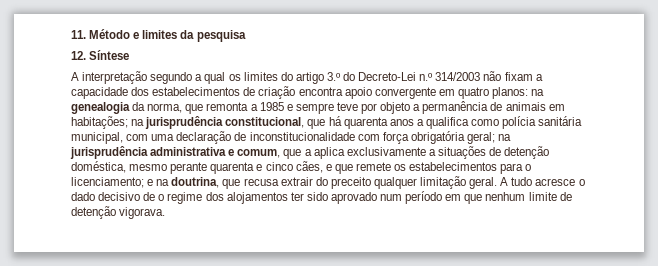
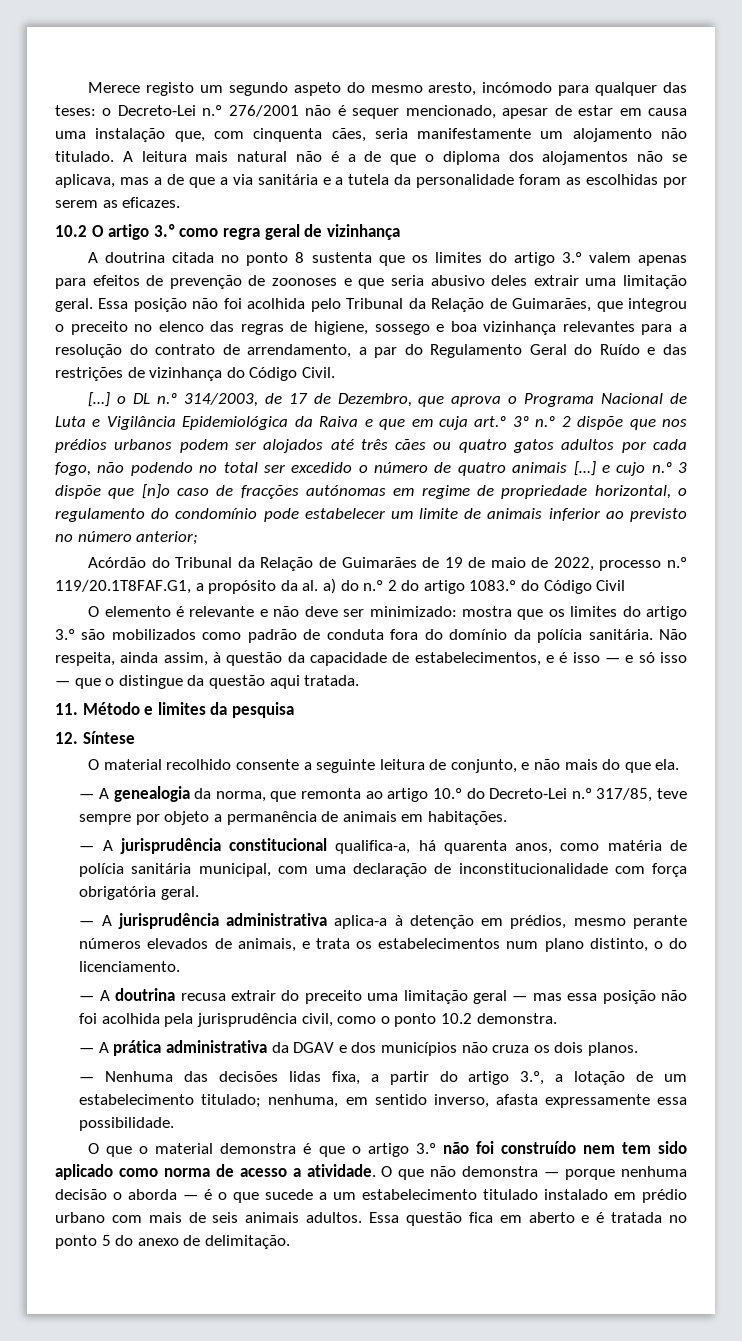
(71, 34) none -> [88,82,687,96] [55,105,687,119] [55,128,687,142] [55,151,687,165] [55,174,687,188] [55,197,181,208] [55,224,400,240] [88,252,687,266] [55,275,687,289] [55,298,687,312] [55,321,687,335] [55,344,687,358] [55,367,335,381] [88,392,688,407] [55,416,687,430] [55,439,687,453] [55,461,687,476] [55,484,687,499] [55,508,687,522] [55,531,199,545] [88,557,687,571] [55,578,626,594] [88,606,688,620] [55,629,687,643] [55,652,688,666] [55,675,360,689] Merece registo um segundo aspeto do mesmo aresto, incómodo para qualquer das teses: o Decreto-Lei n.º 276/2001 não é sequer mencionado, apesar de estar em causa uma instalação que, com cinquenta cães, seria manifestamente um alojamento não titulado. A leitura mais natural não é a de que o diploma dos alojamentos não se aplicava, mas a de que a via sanitária e a tutela da personalidade foram as escolhidas por serem as eficazes. // 10.2 O artigo 3.º como regra geral de vizinhança // A doutrina citada no ponto 8 sustenta que os limites do artigo 3.º valem apenas para efeitos de prevenção de zoonoses e que seria abusivo deles extrair uma limitação geral. Essa posição não foi acolhida pelo Tribunal da Relação de Guimarães, que integrou o preceito no elenco das regras de higiene, sossego e boa vizinhança relevantes para a resolução do contrato de arrendamento, a par do Regulamento Geral do Ruído e das restrições de vizinhança do Código Civil. // […] o DL n.º 314/2003, de 17 de Dezembro, que aprova o Programa Nacional de Luta e Vigilância Epidemiológica da Raiva e que em cuja art.º 3º n.º 2 dispõe que nos prédios urbanos podem ser alojados até três cães ou quatro gatos adultos por cada fogo, não podendo no total ser excedido o número de quatro animais […] e cujo n.º 3 dispõe que [n]o caso de fracções autónomas em regime de propriedade horizontal, o regulamento do condomínio pode estabelecer um limite de animais inferior ao previsto no número anterior; // Acórdão do Tribunal da Relação de Guimarães de 19 de maio de 2022, processo n.º 119/20.1T8FAF.G1, a propósito da al. a) do n.º 2 do artigo 1083.º do Código Civil // O elemento é relevante e não deve ser minimizado: mostra que os limites do artigo 3.º são mobilizados como padrão de conduta fora do domínio da polícia sanitária. Não respeita, ainda assim, à questão da capacidade de estabelecimentos, e é isso — e só isso — que o distingue da questão aqui tratada. //
[71,71,543,84] [71,86,545,99] A interpretação segundo a qual os limites do artigo 3.º do Decreto-Lei n.º 314/2003 não fixam a capacidade dos estabelecimentos de criação encontra apoio convergente em quatro planos: na -> [88,759,680,773] [79,788,109,799] O material recolhido consente a seguinte leitura de conjunto, e não mais do que ela. // — A
[250,102,358,114] a 1985 e sempre teve -> [365,788,687,802] [79,814,132,825] ao artigo 10.º do Decreto-Lei n.º 317/85, teve sempre
[71,116,500,129] habitações; na jurisprudência constitucional, que há quarenta anos a qualifica como -> [428,811,508,825] [79,838,688,854] habitações. // — A jurisprudência constitucional qualifica-a, há quarenta anos, como matéria de
[466,132,512,144] [70,146,550,159] [71,161,532,174] [71,176,585,189] [71,191,572,204] [71,206,166,219] geral; na jurisprudência administrativa e comum, que a aplica exclusivamente a situações de detenção doméstica, mesmo perante quarenta e cinco cães, e que remete os estabelecimentos para o licenciamento; e na doutrina, que recusa extrair do preceito qualquer limitação geral. A tudo acresce o dado decisivo de o regime dos alojamentos ter sido aprovado num período em que nenhum limite de detenção vigorava. -> [160,886,199,900] [79,913,688,929] [79,938,687,952] [79,961,181,972] [79,988,688,1004] [79,1013,557,1027] [79,1040,638,1056] [79,1071,688,1085] [79,1094,687,1108] [79,1117,175,1131] [88,1141,687,1157] [55,1164,687,1180] [55,1189,687,1203] [55,1212,688,1226] [55,1235,290,1249] geral. // — A jurisprudência administrativa aplica-a à detenção em prédios, mesmo perante números elevados de animais, e trata os estabelecimentos num plano distinto, o do licenciamento. // — A doutrina recusa extrair do preceito uma limitação geral — mas essa posição não foi acolhida pela jurisprudência civil, como o ponto 10.2 demonstra. // — A prática administrativa da DGAV e dos municípios não cruza os dois planos. // — Nenhuma das decisões lidas fixa, a partir do artigo 3.º, a lotação de um estabelecimento titulado; nenhuma, em sentido inverso, afasta expressamente essa possibilidade. // O que o material demonstra é que o artigo 3.º não foi construído nem tem sido aplicado como norma de acesso a atividade. O que não demonstra — porque nenhuma decisão o aborda — é o que sucede a um estabelecimento titulado instalado em prédio urbano com mais de seis animais adultos. Essa questão fica em aberto e é tratada no ponto 5 do anexo de delimitação.

